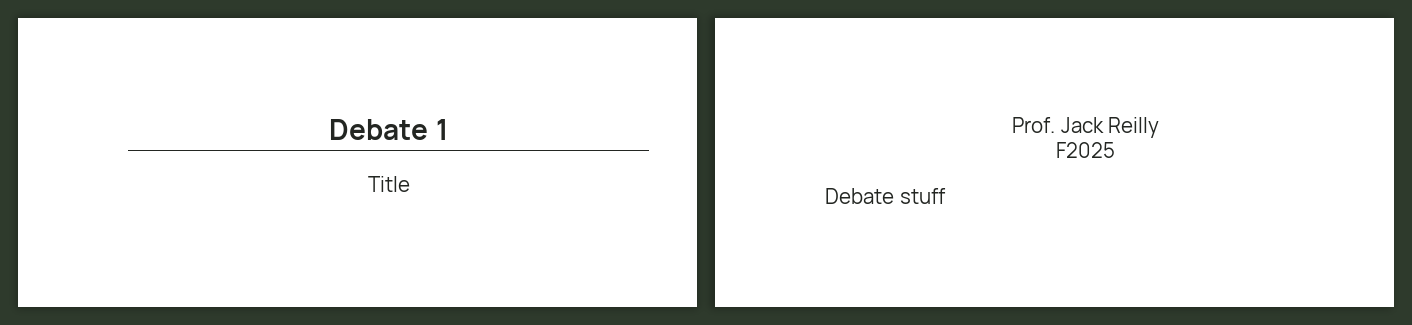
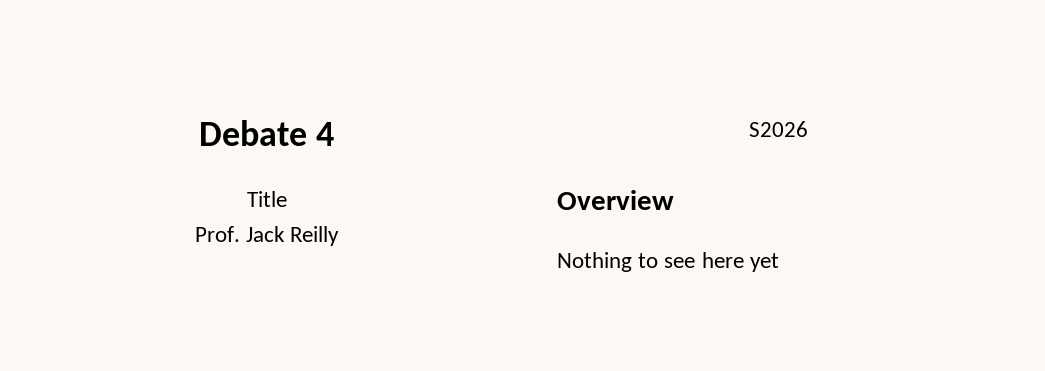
[329,119,448,140] Debate 1 -> [198,120,335,146] Debate 4
[1056,142,1115,158] [825,188,946,204] F2025 // Debate stuff -> [749,121,808,137] [557,190,674,210] [557,252,779,272] S2026 // Overview // Nothing to see here yet

